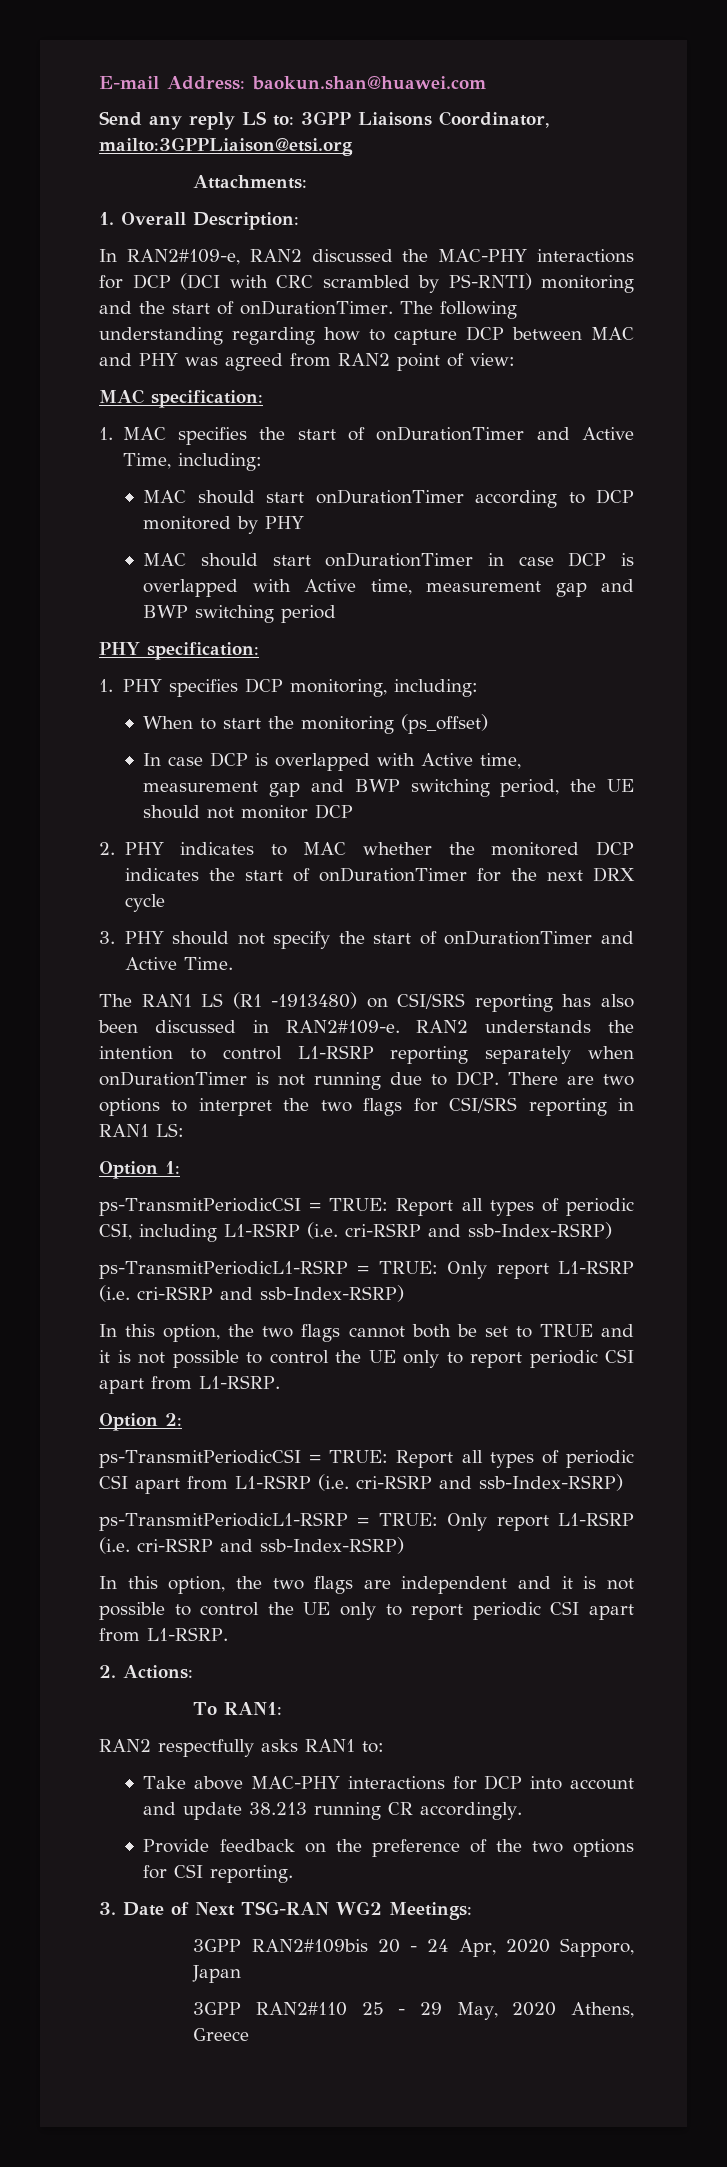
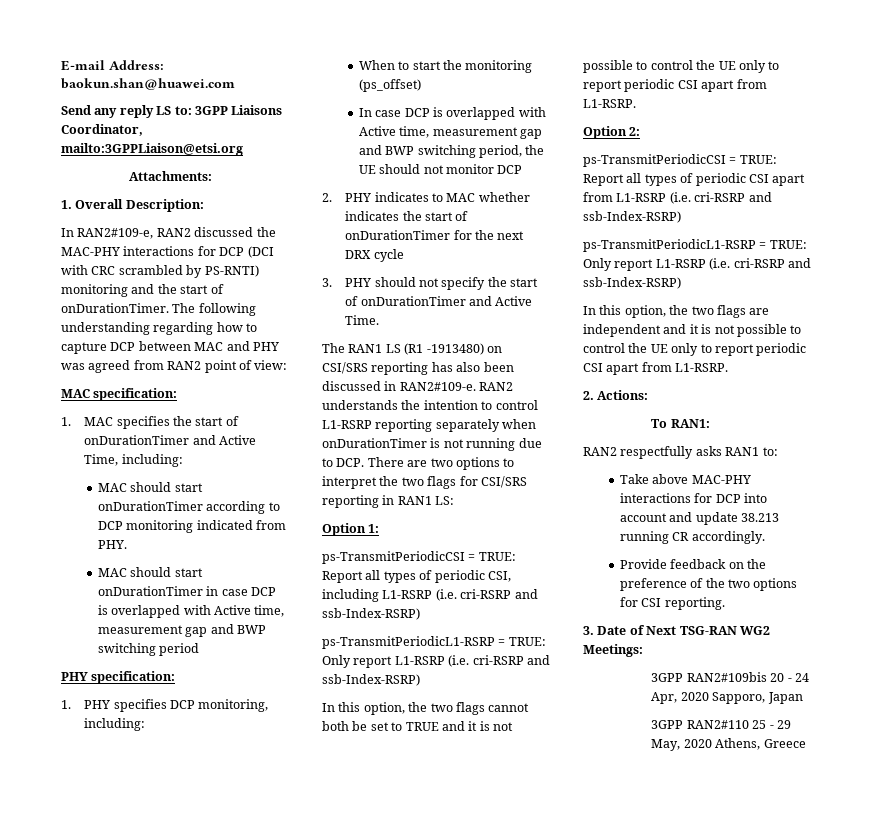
[143,516,305,534] monitored by PHY -> [126,520,287,533] [97,540,127,549] monitoring indicated from PHY.
[448,841,634,856] the monitored DCP -> (530, 197) none

